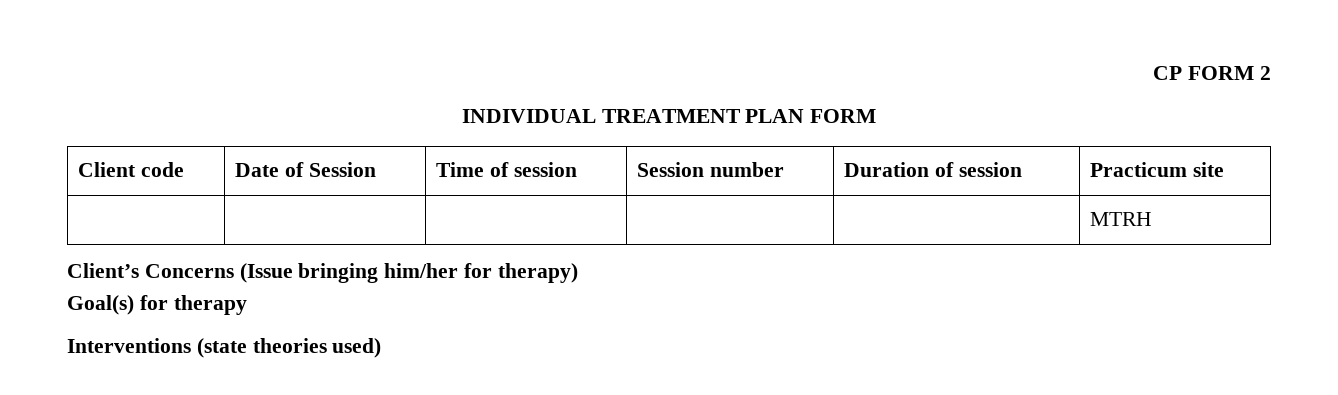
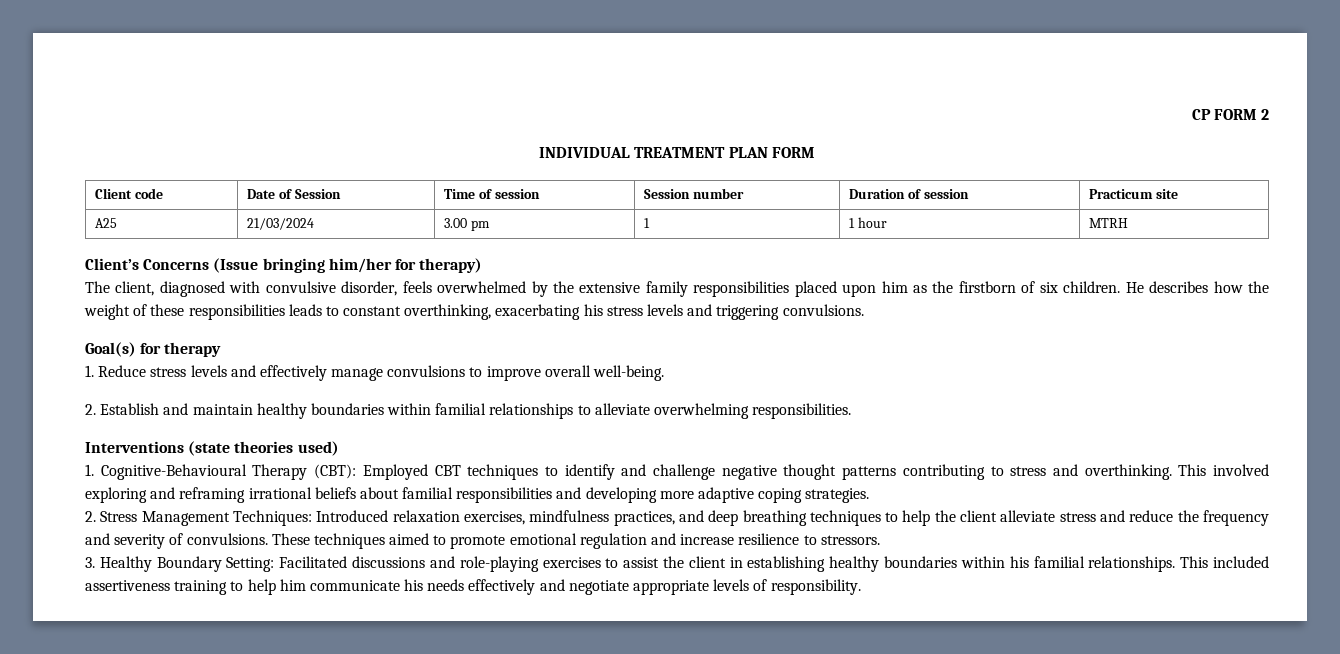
(1224, 169) | | | | -> [95,218,118,228] [247,218,315,230] [444,218,491,231] [644,218,651,228] [849,217,888,228] A25 | 21/03/2024 | 3.00 pm | 1 | 1 hour
[67,295,247,315] [67,338,382,358] Goal(s) for therapy // Interventions (state theories used) -> [85,281,1270,297] [84,304,864,320] [85,342,222,357] [85,365,665,381] [85,403,852,419] [85,441,339,456] [85,464,1270,480] [85,487,870,503] [85,510,1269,526] [85,533,880,549] [85,556,1269,572] [85,579,861,595] The client, diagnosed with convulsive disorder, feels overwhelmed by the extensive family responsibilities placed upon him as the firstborn of six children. He describes how the weight of these responsibilities leads to constant overthinking, exacerbating his stress levels and triggering convulsions. // Goal(s) for therapy // 1. Reduce stress levels and effectively manage convulsions to improve overall well-being. // 2. Establish and maintain healthy boundaries within familial relationships to alleviate overwhelming responsibilities. // Interventions (state theories used) // 1. Cognitive-Behavioural Therapy (CBT): Employed CBT techniques to identify and challenge negative thought patterns contributing to stress and overthinking. This involved exploring and reframing irrational beliefs about familial responsibilities and developing more adaptive coping strategies. // 2. Stress Management Techniques: Introduced relaxation exercises, mindfulness practices, and deep breathing techniques to help the client alleviate stress and reduce the frequency and severity of convulsions. These techniques aimed to promote emotional regulation and increase resilience to stressors. // 3. Healthy Boundary Setting: Facilitated discussions and role-playing exercises to assist the client in establishing healthy boundaries within his familial relationships. This included assertiveness training to help him communicate his needs effectively and negotiate appropriate levels of responsibility.

